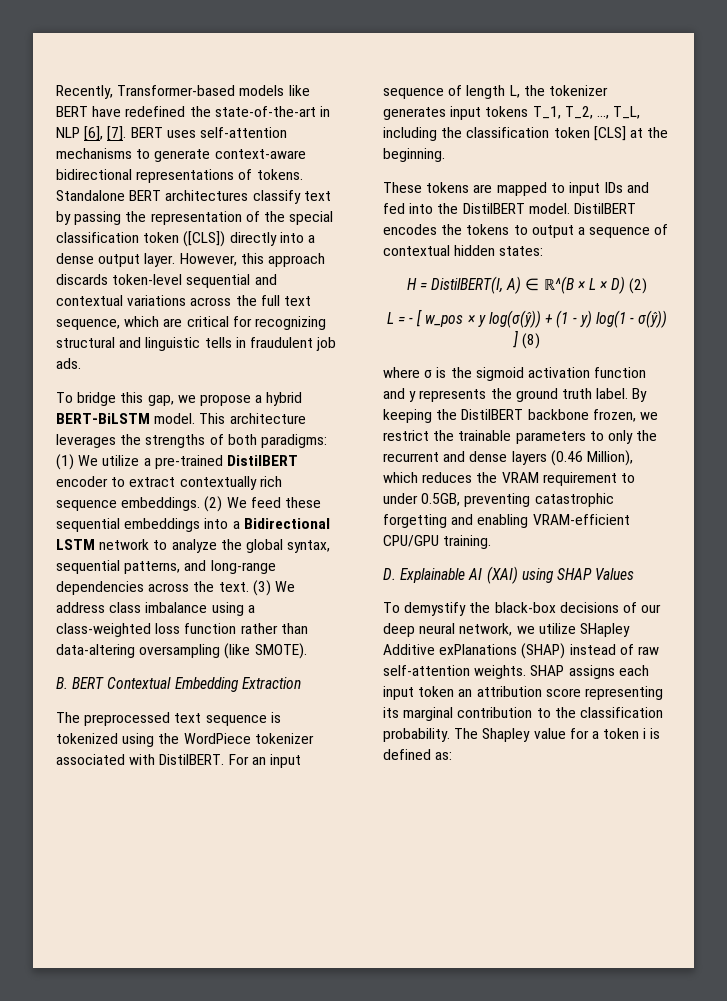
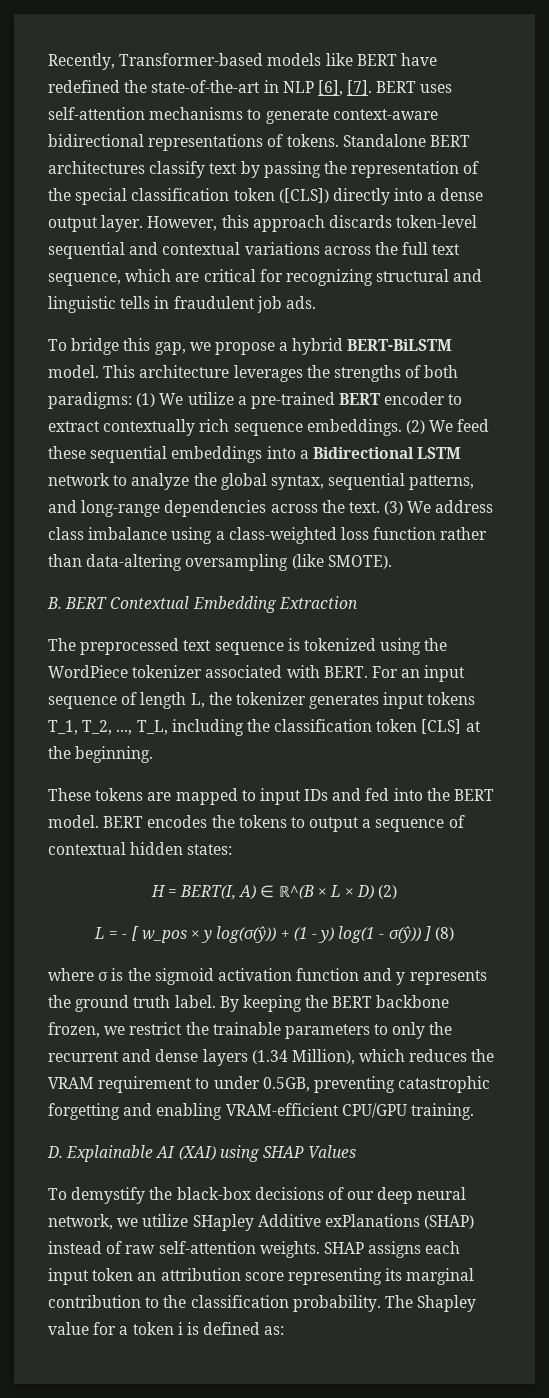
[226,455,298,466] DistilBERT -> [339,393,381,405] BERT
[159,754,225,765] DistilBERT. -> [323,666,368,678] BERT.
[462,203,636,214] DistilBERT model. DistilBERT -> [454,789,495,801] [48,815,144,828] BERT model. BERT
[430,276,503,294] DistilBERT(I, -> [179,885,236,900] BERT(I,
[461,409,524,420] DistilBERT -> [332,996,373,1008] BERT
[550,450,583,466] (0.46 -> [251,1050,288,1064] (1.34

